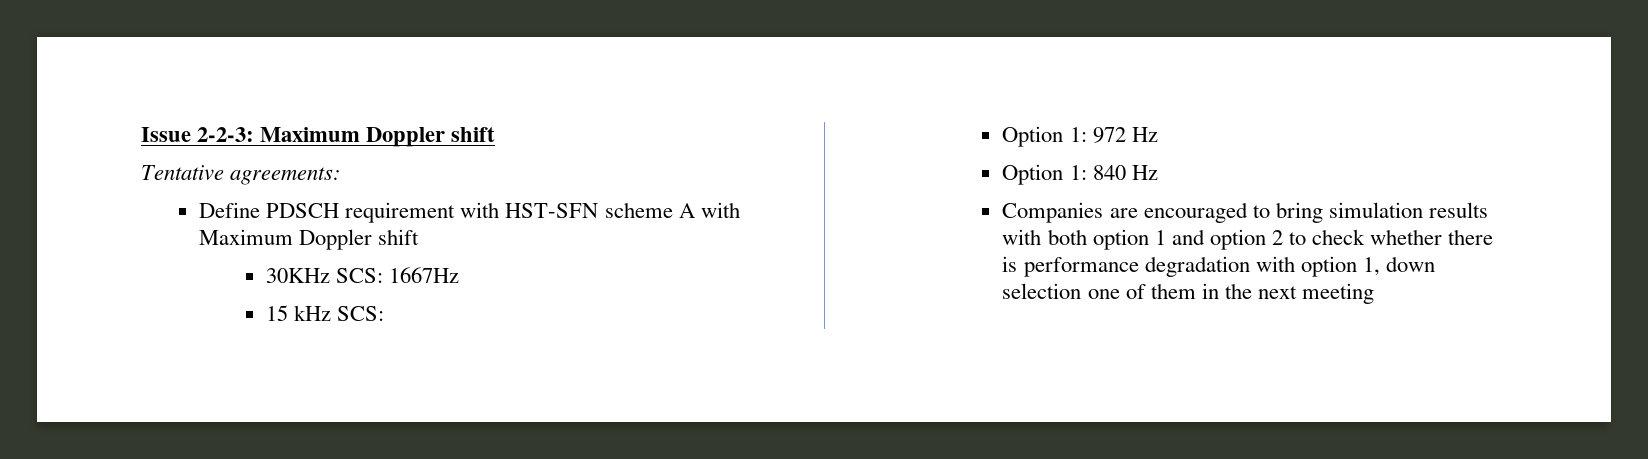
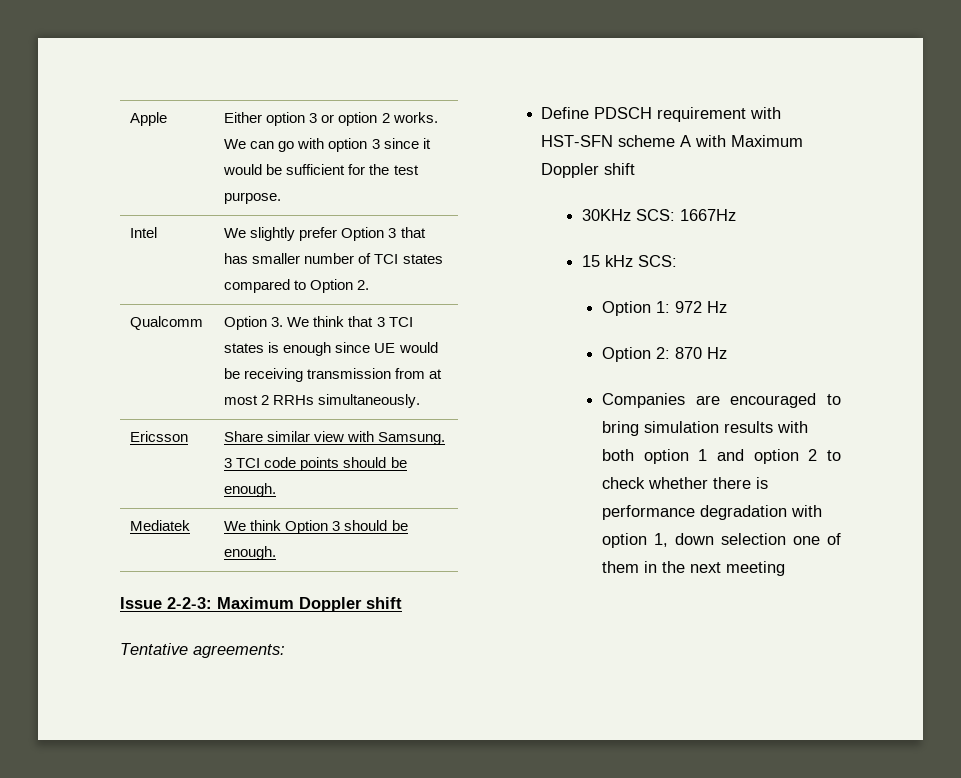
(141, 134) none -> [130,112,168,126] [224,112,438,126] [224,138,431,152] [223,164,419,175] [224,192,282,204] [130,227,158,238] [224,227,426,241] [224,253,443,264] [224,279,370,293] [130,316,204,330] [224,316,413,330] [224,342,438,356] [224,368,443,382] [224,394,421,408] [130,431,189,442] [224,431,446,445] [224,457,407,471] [224,483,277,497] [130,520,191,531] [224,520,408,534] [224,546,277,560] Apple | Either option 3 or option 2 works. We can go with option 3 since it would be sufficient for the test purpose. // Intel | We slightly prefer Option 3 that has smaller number of TCI states compared to Option 2. // Qualcomm | Option 3. We think that 3 TCI states is enough since UE would be receiving transmission from at most 2 RRHs simultaneously. // Ericsson | Share similar view with Samsung. 3 TCI code points should be enough. // Mediatek | We think Option 3 should be enough. //
[1069,165,1126,180] 1: 840 -> [656,347,703,359] 2: 870

